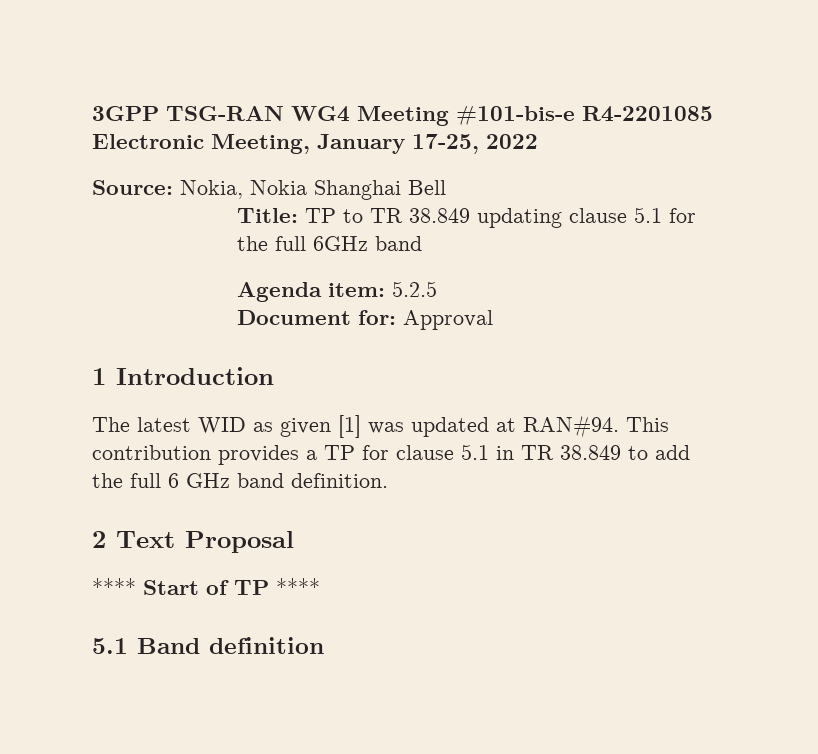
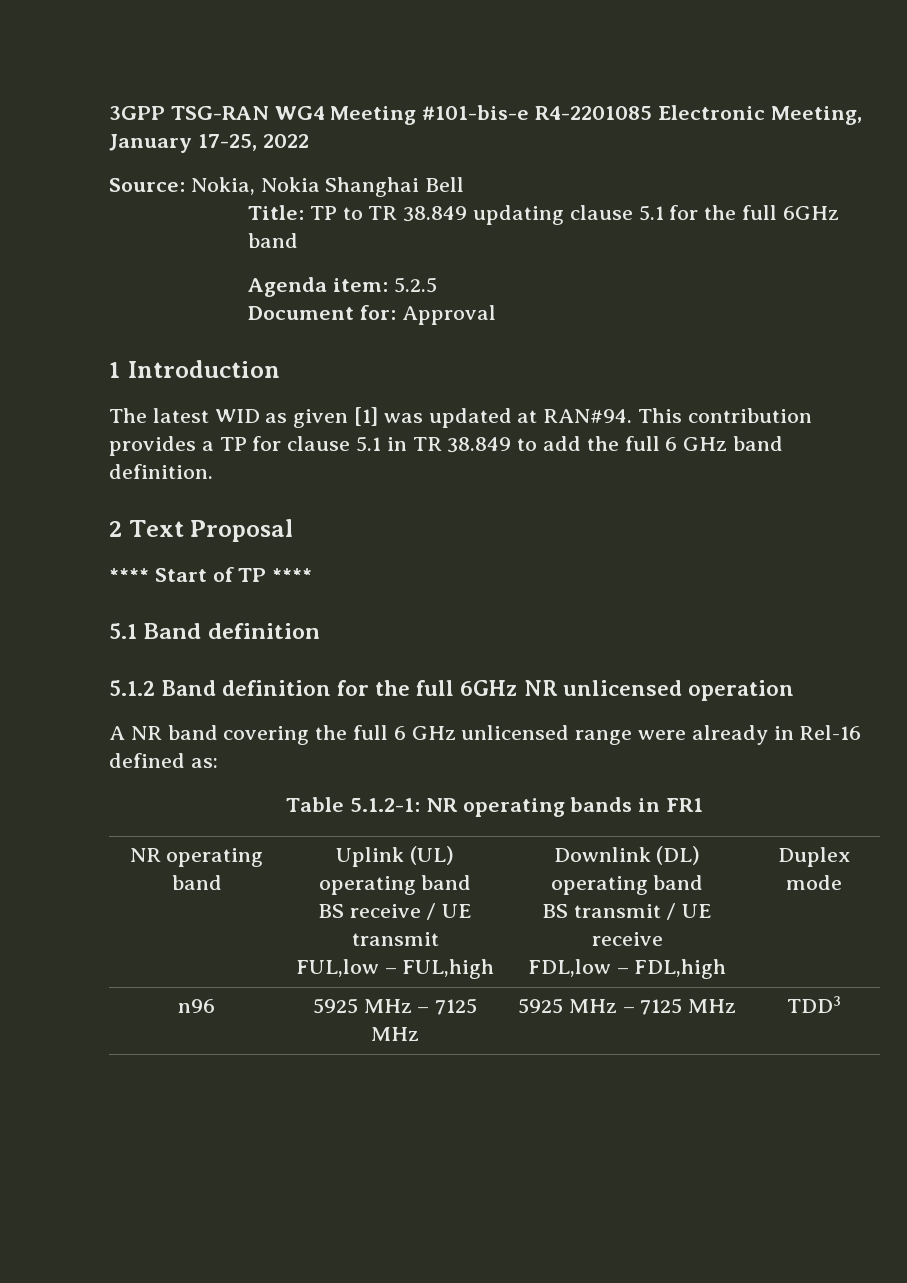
(324, 645) none -> [109,680,794,701] [109,725,862,745] [109,753,218,768] [286,797,703,817] [129,848,264,867] [171,875,222,890] [336,846,454,867] [318,875,472,895] [317,903,473,920] [351,932,439,946] [295,959,495,979] [553,846,701,865] [550,875,704,895] [541,903,713,920] [591,932,663,946] [527,959,727,979] [777,847,850,867] [785,875,842,890] [178,999,215,1013] [312,998,478,1015] [371,1027,419,1041] [517,998,737,1015] [786,996,841,1013] // 5.1.2 Band definition for the full 6GHz NR unlicensed operation // A NR band covering the full 6 GHz unlicensed range were already in Rel-16 defined as: // Table 5.1.2-1: NR operating bands in FR1 // NR operating band | Uplink (UL) operating band // BS receive / UE transmit // FUL,low – FUL,high | Downlink (DL) operating band // BS transmit / UE receive // FDL,low – FDL,high | Duplex mode // n96 | 5925 MHz – 7125 MHz | 5925 MHz – 7125 MHz | TDD3

